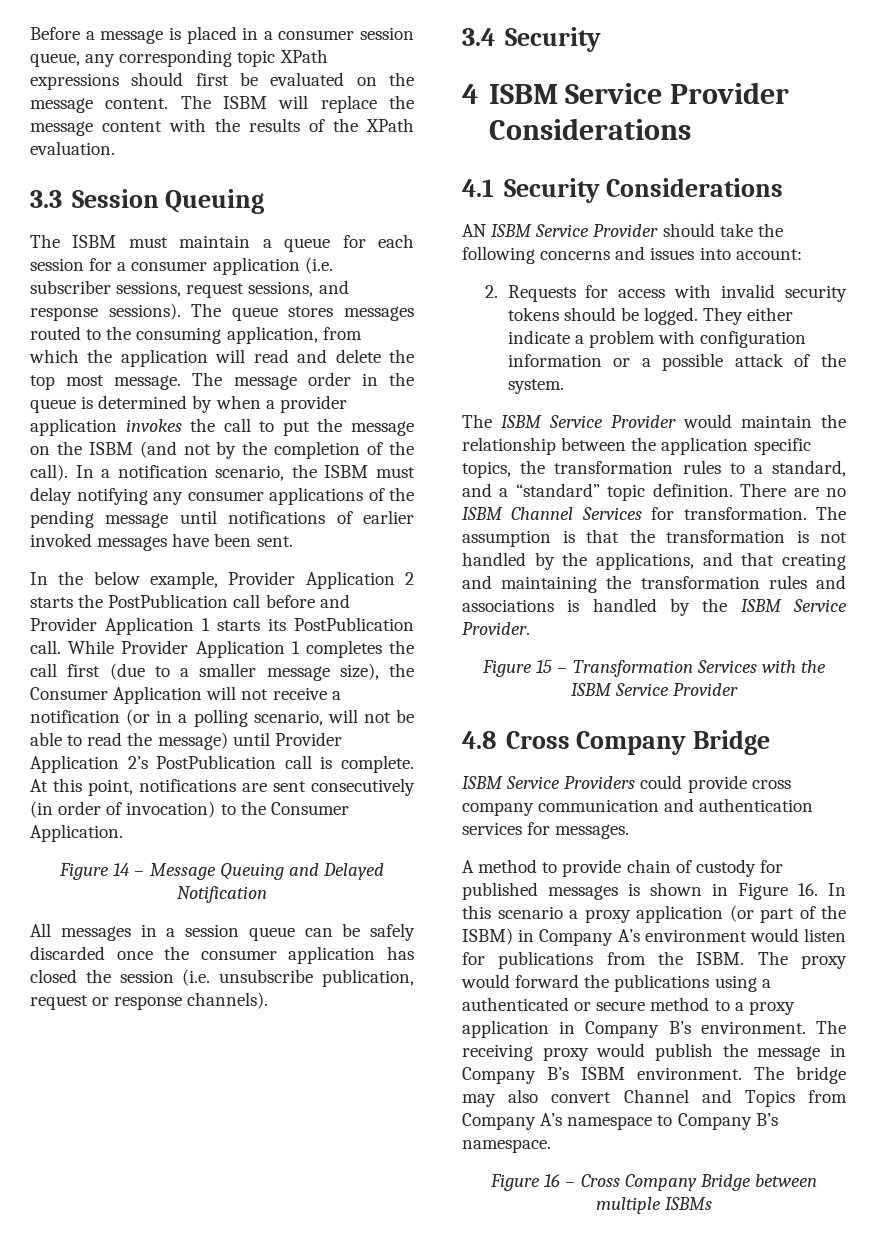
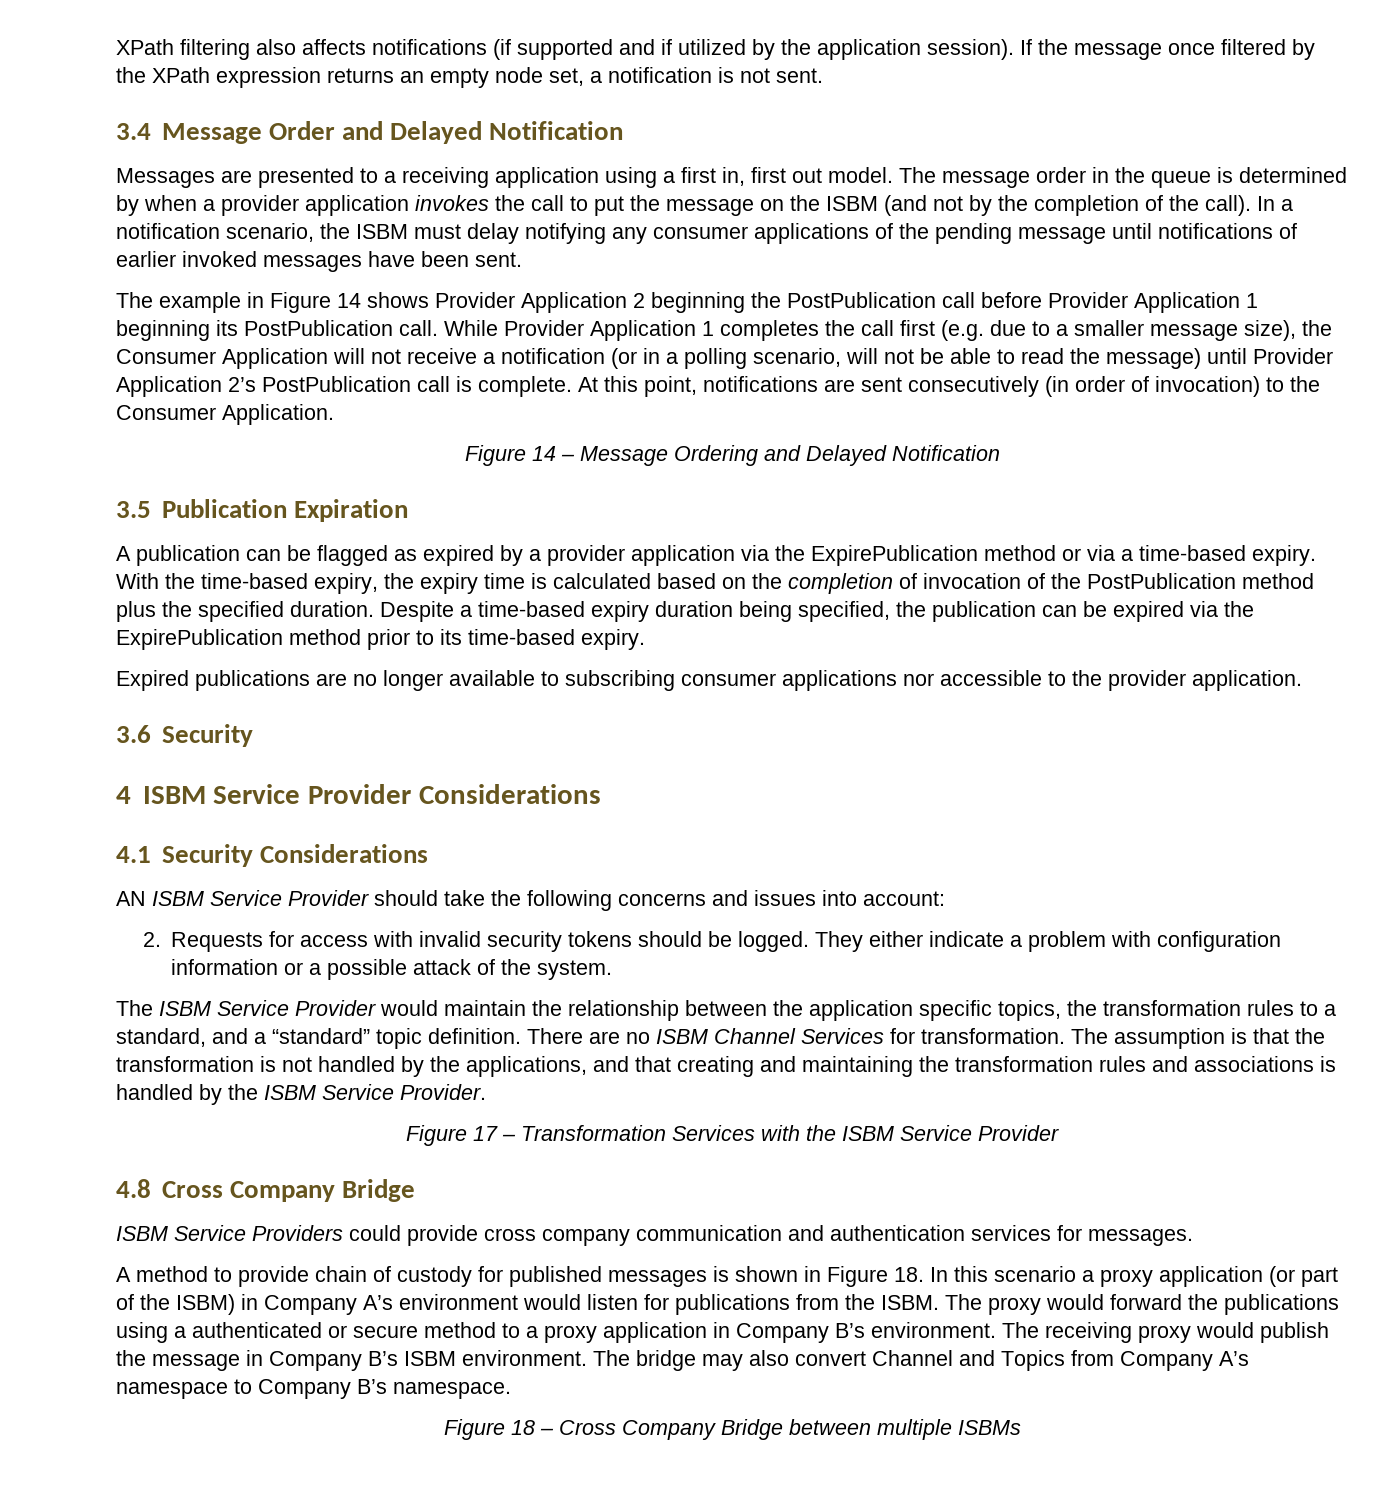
[30,26,414,44] [30,49,328,67] [30,72,414,90] [30,95,414,113] [30,118,414,136] [30,141,115,155] [30,189,265,214] [30,234,414,252] [30,257,333,275] [30,280,349,298] [30,303,415,321] [30,326,362,344] [29,349,414,367] [30,375,182,390] Before a message is placed in a consumer session queue, any corresponding topic XPath expressions should first be evaluated on the message content. The ISBM will replace the message content with the results of the XPath evaluation. // 3.3 Session Queuing // The ISBM must maintain a queue for each session for a consumer application (i.e. subscriber sessions, request sessions, and response sessions). The queue stores messages routed to the consuming application, from which the application will read and delete the top most message. -> [116,39,1315,60] [116,67,823,88] [116,121,624,144] [116,167,893,188] XPath filtering also affects notifications (if supported and if utilized by the application session). If the message once filtered by the XPath expression returns an empty node set, a notification is not sent. // 3.4 Message Order and Delayed Notification // Messages are presented to a receiving application using a first in, first out model.
[30,571,219,589] In the below example, -> [116,292,429,313] The example in Figure 14 shows
[30,597,73,608] starts -> [651,292,745,313] beginning
[319,594,350,608] [30,617,260,635] and Provider Application 1 starts -> [1048,292,1258,313] [116,320,210,341] Provider Application 1 beginning
[109,663,145,680] (due -> [941,320,1026,341] (e.g. due
[219,863,384,880] [177,886,267,903] [30,923,415,941] [30,946,415,964] [30,969,415,987] [30,992,269,1010] [462,28,495,46] Queuing and Delayed Notification // All messages in a session queue can be safely discarded once the consumer application has closed the session (i.e. unsubscribe publication, request or response channels). // 3.4 -> [673,445,1000,466] [116,499,408,522] [116,545,1316,566] [116,573,1314,594] [116,601,1254,622] [116,629,645,650] [116,670,1302,691] [116,725,151,743] Ordering and Delayed Notification // 3.5 Publication Expiration // A publication can be flagged as expired by a provider application via the ExpirePublication method or via a time-based expiry. With the time-based expiry, the expiry time is calculated based on the completion of invocation of the PostPublication method plus the specified duration. Despite a time-based expiry duration being specified, the publication can be expired via the ExpirePublication method prior to its time-based expiry. // Expired publications are no longer available to subscribing consumer applications nor accessible to the provider application. // 3.6
[536,660,553,673] 15 -> [473,1126,498,1141] 17
[798,883,818,896] 16. -> [894,1267,924,1282] 18.
[544,1174,561,1187] 16 -> [510,1420,535,1435] 18

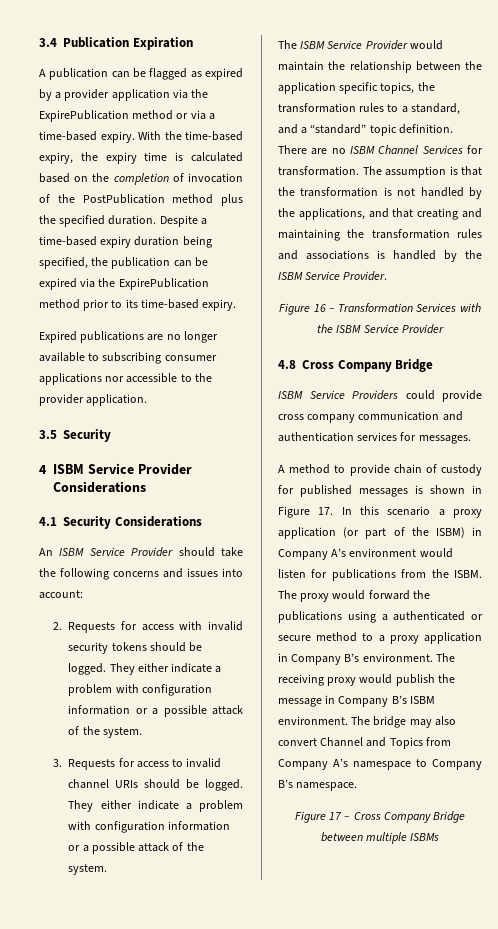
[116,39,1315,60] [116,67,823,88] [116,121,624,144] [116,167,1347,188] [116,195,1293,216] [116,223,1297,244] [116,251,522,272] [116,292,1258,313] [116,320,1332,341] [116,348,1333,369] [116,376,1320,397] [116,404,334,425] [464,445,1000,466] [116,501,151,518] XPath filtering also affects notifications (if supported and if utilized by the application session). If the message once filtered by the XPath expression returns an empty node set, a notification is not sent. // 3.4 Message Order and Delayed Notification // Messages are presented to a receiving application using a first in, first out model. The message order in the queue is determined by when a provider application invokes the call to put the message on the ISBM (and not by the completion of the call). In a notification scenario, the ISBM must delay notifying any consumer applications of the pending message until notifications of earlier invoked messages have been sent. // The example in Figure 14 shows Provider Application 2 beginning the PostPublication call before Provider Application 1 beginning its PostPublication call. While Provider Application 1 completes the call first (e.g. due to a smaller message size), the Consumer Application will not receive a notification (or in a polling scenario, will not be able to read the message) until Provider Application 2’s PostPublication call is complete. At this point, notifications are sent consecutively (in order of invocation) to the Consumer Application. // Figure 14 – Message Ordering and Delayed Notification // 3.5 -> [39,38,57,47] 3.4
[116,725,151,743] 3.6 -> [39,430,57,439] 3.5
[116,891,146,906] AN -> [39,548,53,556] An
(613, 970) none -> [53,758,222,770] [68,779,243,791] [68,800,243,812] [68,821,230,833] [68,842,204,854] [68,864,108,875] // 3. Requests for access to invalid channel URIs should be logged. They either indicate a problem with configuration information or a possible attack of the system.
[473,1126,498,1141] 17 -> [313,304,326,312] 16
[894,1267,924,1282] 18. -> [318,507,334,515] 17.
[510,1420,535,1435] 18 -> [329,812,343,820] 17

